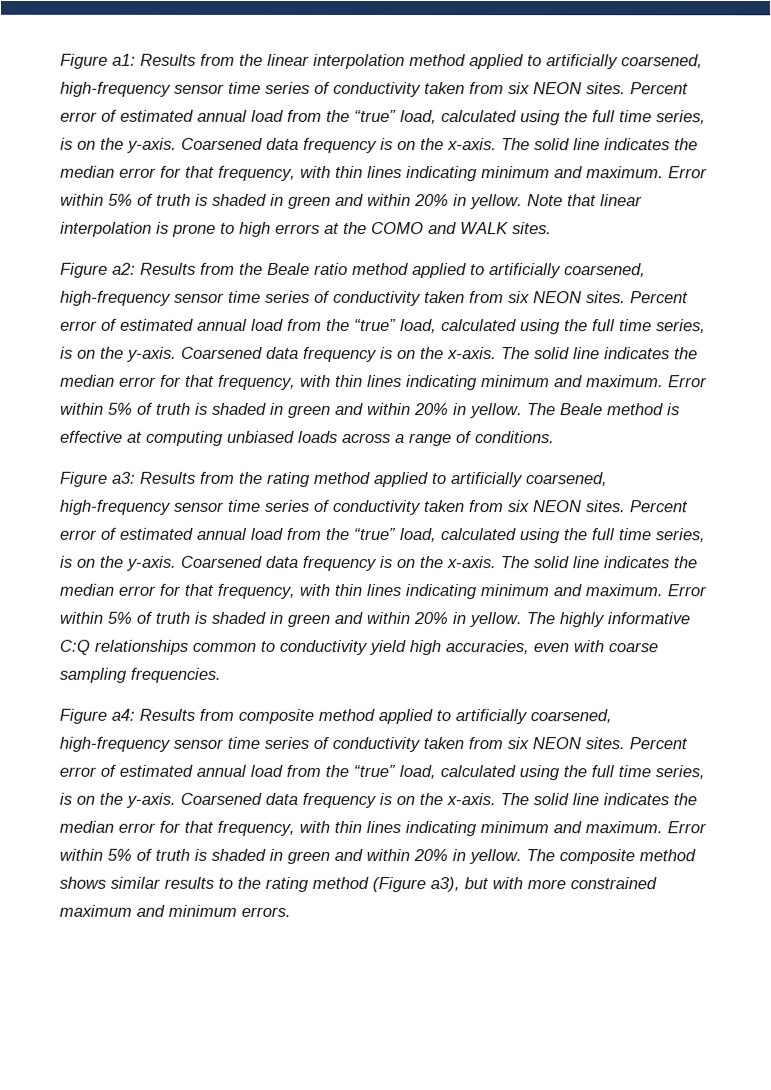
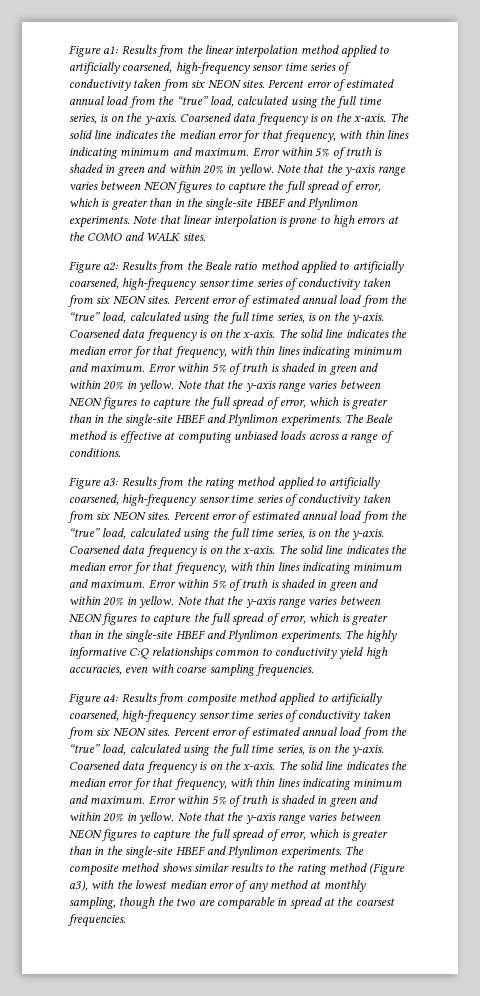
(597, 200) none -> [326,164,406,176] [69,181,381,194] [69,198,359,210] [69,215,181,228] the y-axis range varies between NEON figures to capture the full spread of error, which is greater than in the single-site HBEF and Plynlimon experiments. Note that
(523, 411) none -> [177,380,381,392] [69,397,389,410] [69,414,342,427] Note that the y-axis range varies between NEON figures to capture the full spread of error, which is greater than in the single-site HBEF and Plynlimon experiments.
(522, 620) none -> [177,596,381,608] [69,613,389,626] [69,630,342,643] Note that the y-axis range varies between NEON figures to capture the full spread of error, which is greater than in the single-site HBEF and Plynlimon experiments.
(522, 857) none -> [177,812,381,824] [69,829,389,842] [69,846,342,859] Note that the y-axis range varies between NEON figures to capture the full spread of error, which is greater than in the single-site HBEF and Plynlimon experiments.
[464,877,657,890] [59,904,291,917] but with more constrained maximum and minimum errors. -> [91,880,366,892] [69,897,395,910] [68,914,126,927] with the lowest median error of any method at monthly sampling, though the two are comparable in spread at the coarsest frequencies.

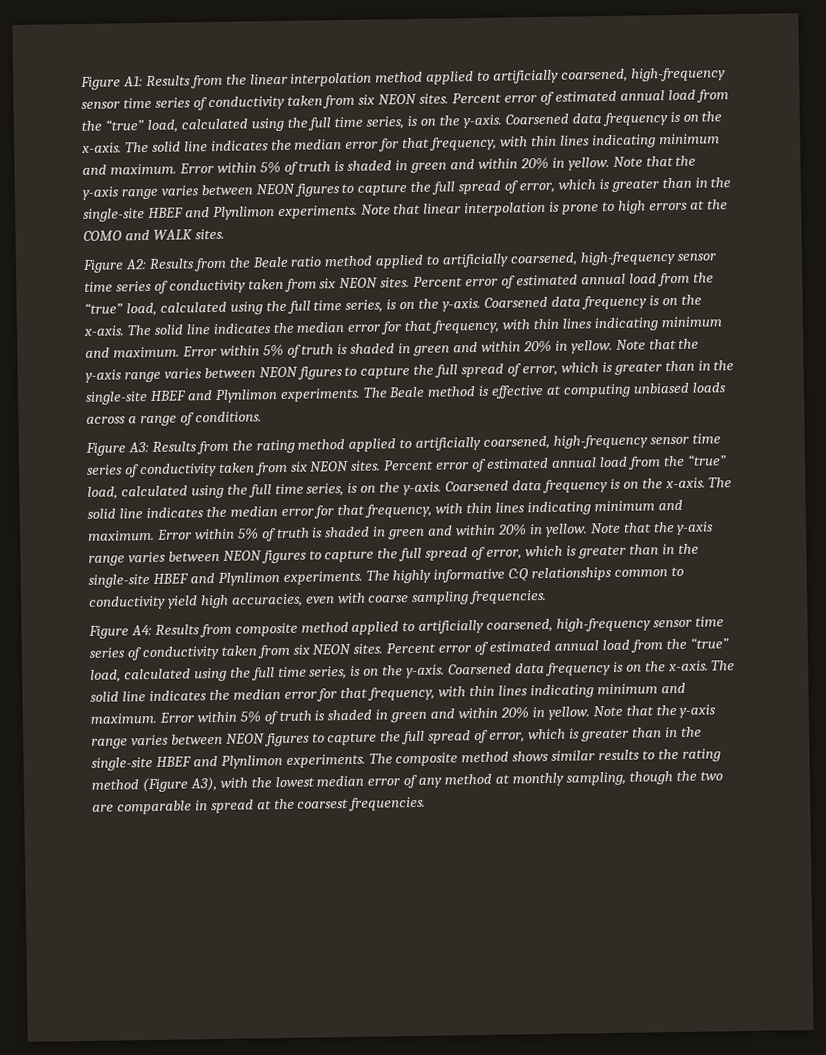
[69,45,119,57] Figure a1: -> [80,76,143,91] Figure A1:
[103,262,119,271] a2: -> [124,259,147,270] A2:
[103,478,119,486] a3: -> [127,442,149,453] A3:
[103,694,119,702] a4: -> [130,624,152,636] A4:
[69,880,88,892] a3), -> [189,777,217,792] A3),

